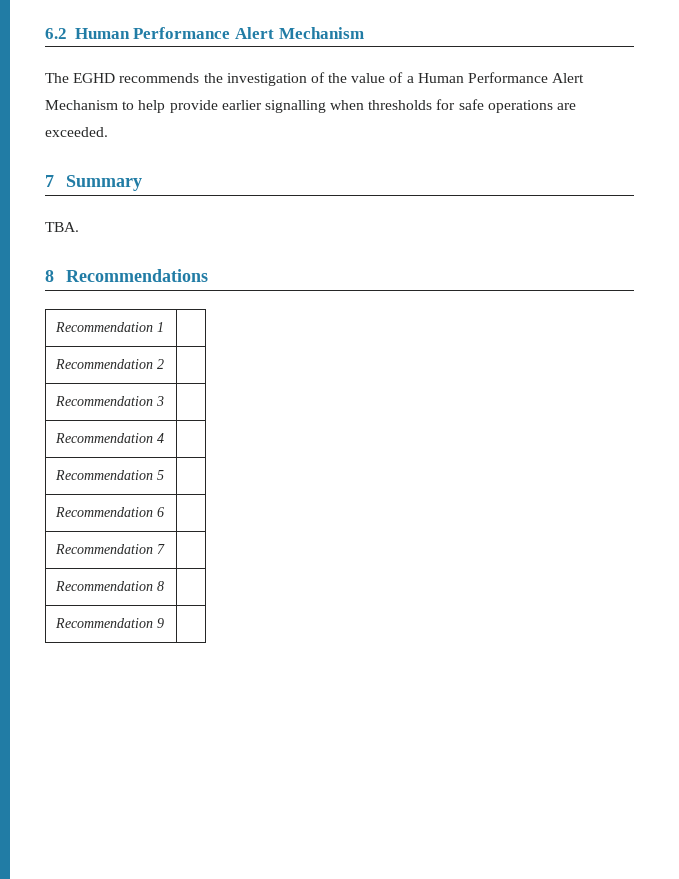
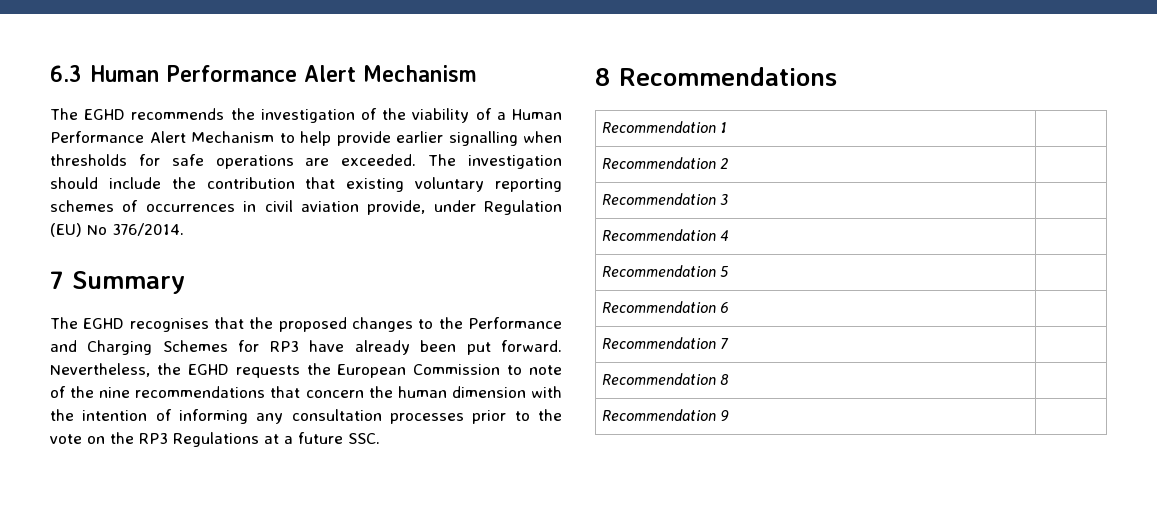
[45,28,67,39] 6.2 -> [50,65,81,82] 6.3
[351,73,386,83] value -> [412,108,470,123] viability
[45,175,142,191] [45,222,79,232] // 7 Summary // TBA. -> [428,154,562,169] [50,177,562,192] [50,200,562,215] [50,223,184,237] [50,271,185,294] [50,317,562,332] [50,340,562,355] [50,363,562,378] [50,386,562,398] [50,409,562,424] [50,432,380,447] The investigation should include the contribution that existing voluntary reporting schemes of occurrences in civil aviation provide, under Regulation (EU) No 376/2014. // 7 Summary // The EGHD recognises that the proposed changes to the Performance and Charging Schemes for RP3 have already been put forward. Nevertheless, the EGHD requests the European Commission to note of the nine recommendations that concern the human dimension with the intention of informing any consultation processes prior to the vote on the RP3 Regulations at a future SSC.

